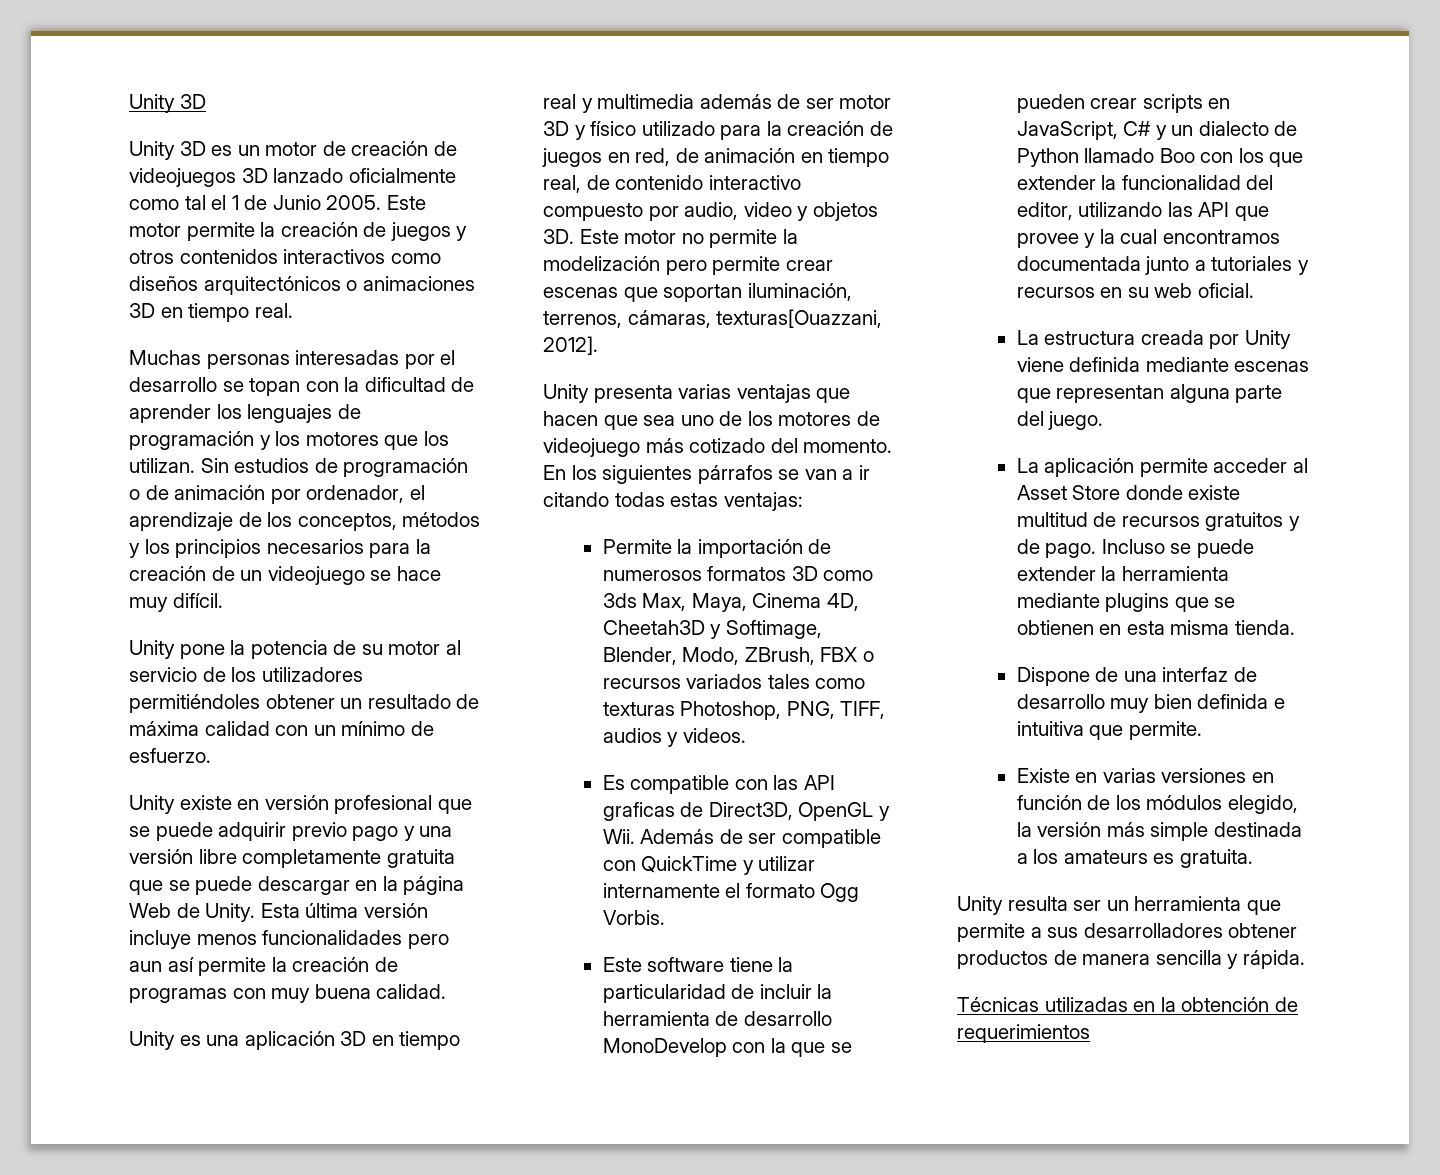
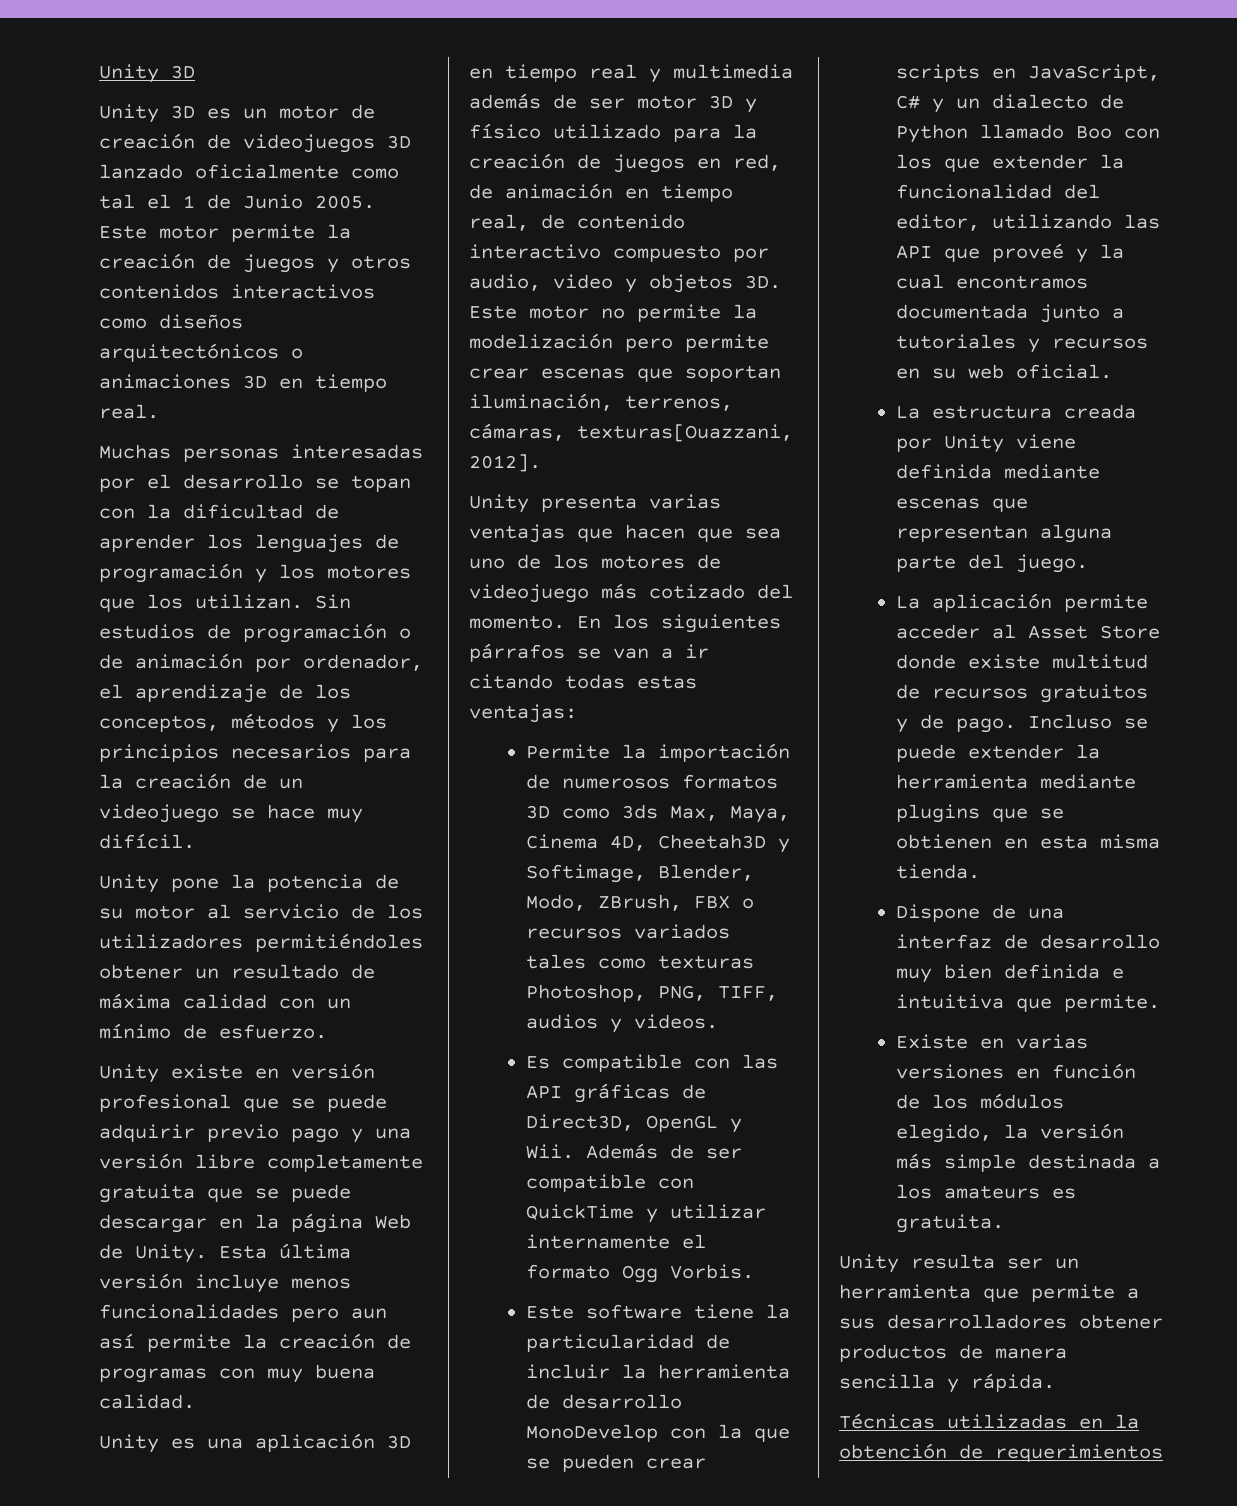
[602,802,675,821] graficas -> [574,1083,671,1103] gráficas
[1016,233,1079,248] provee -> [992,243,1065,262] proveé

